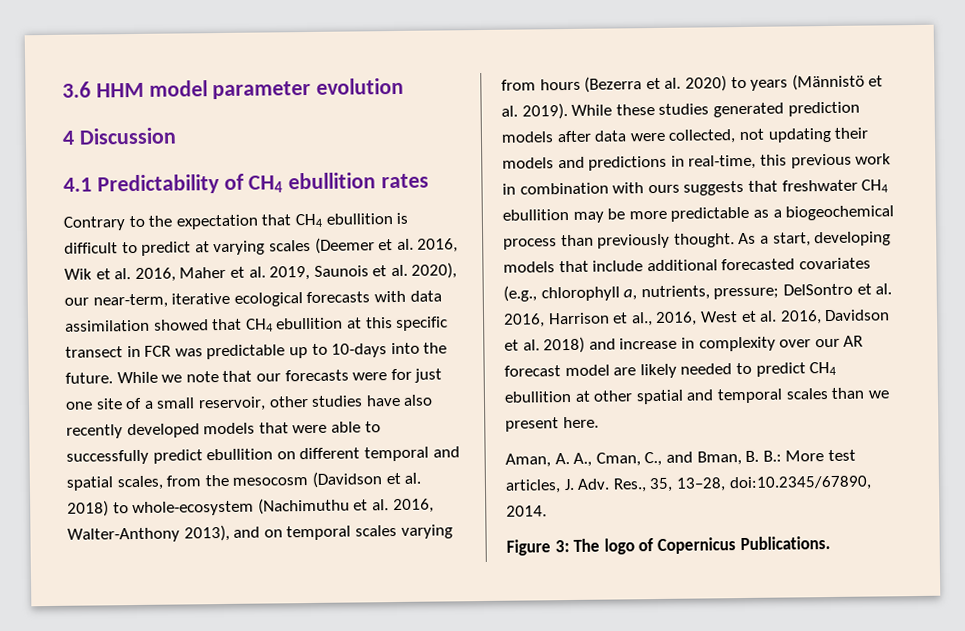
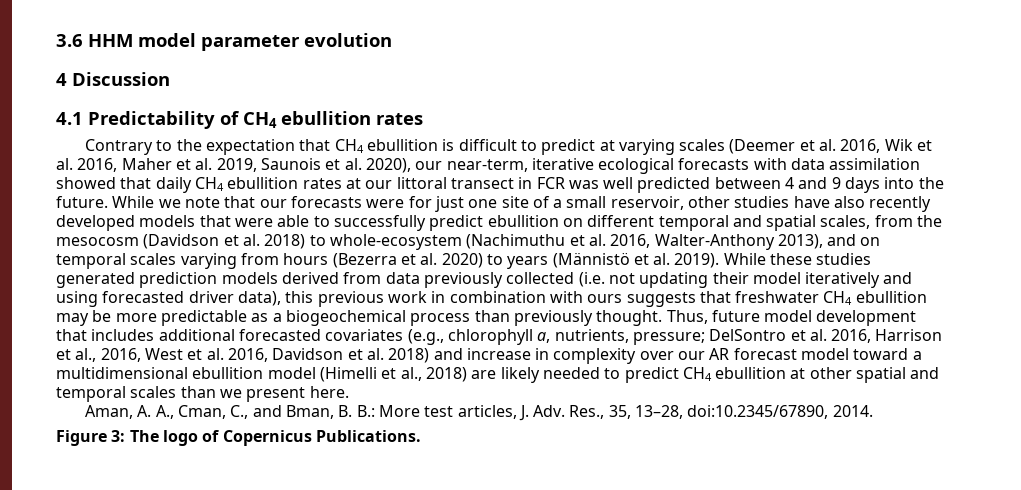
[245,316,449,332] [65,343,388,360] CH4 ebullition at this specific transect in FCR was predictable up to 10-days -> [155,177,881,193] daily CH4 ebullition rates at our littoral transect in FCR was well predicted between 4 and 9 days
[556,127,869,144] [502,154,757,171] after data were collected, not updating their models and predictions in real-time, -> [281,272,913,288] [56,291,281,307] derived from data previously collected (i.e. not updating their model iteratively and using forecasted driver data),
[738,231,892,247] [503,260,644,273] As a start, developing models that include -> [666,310,917,326] [56,329,155,341] Thus, future model development that includes
(610, 370) none -> [853,348,922,360] [56,367,467,382] toward a multidimensional ebullition model (Himelli et al., 2018)

